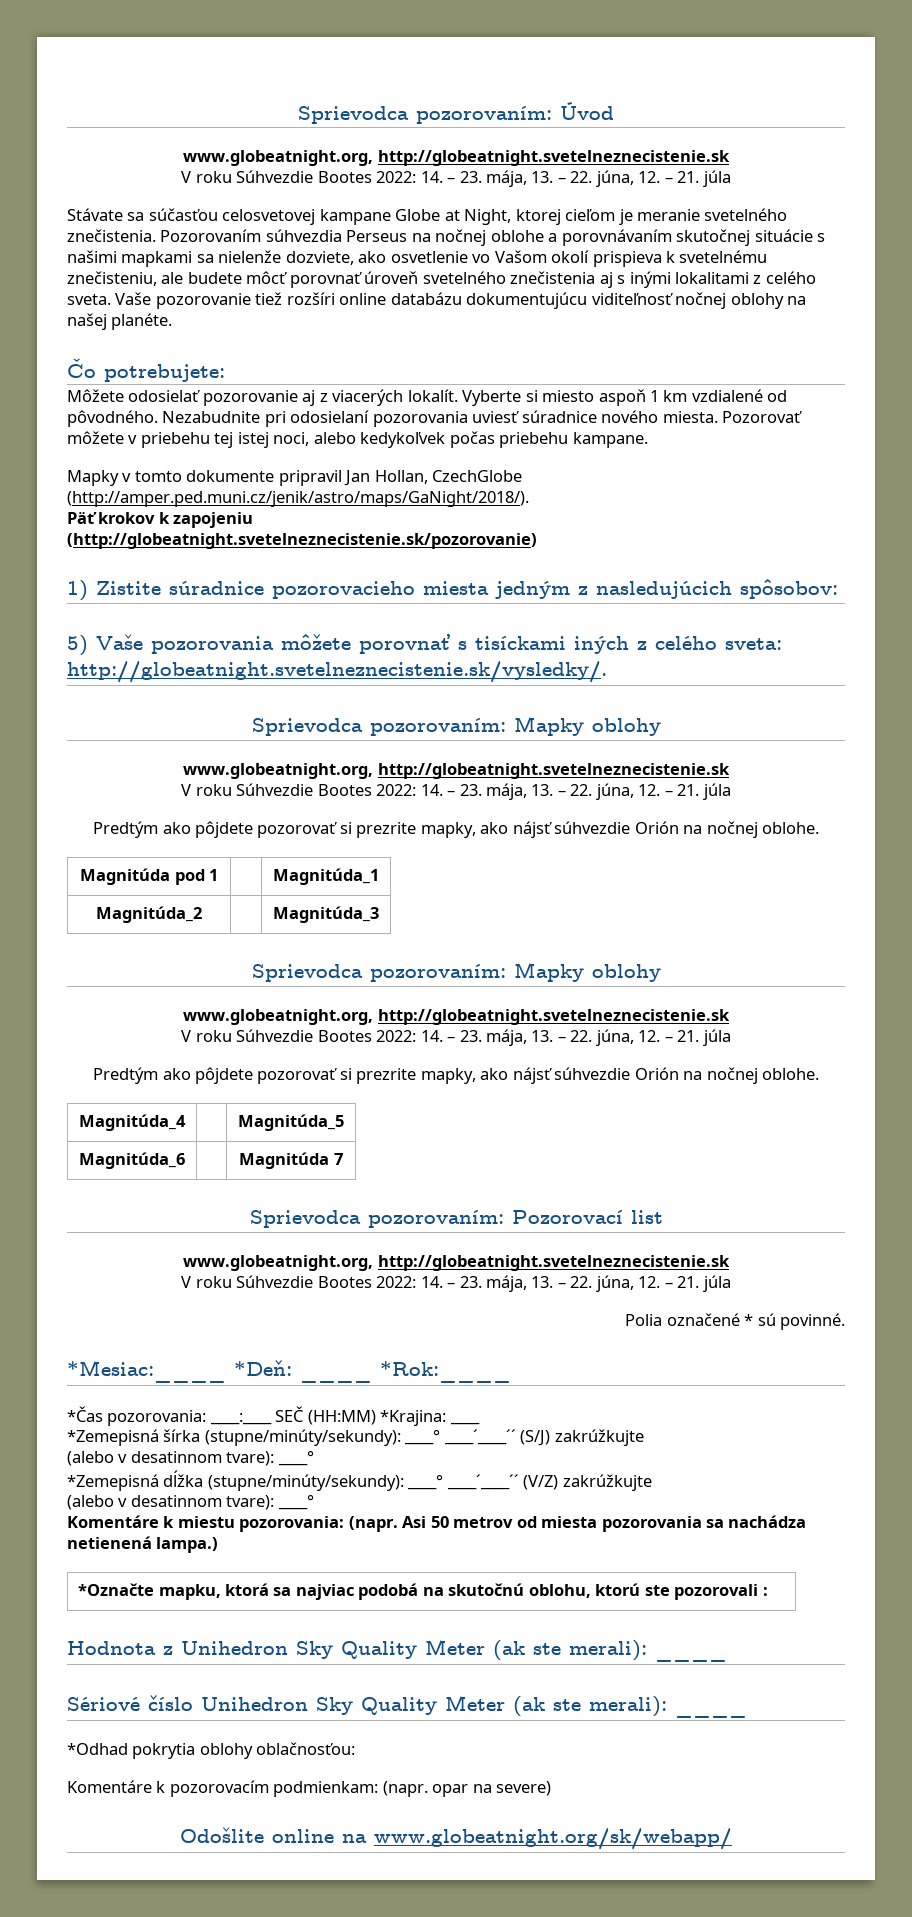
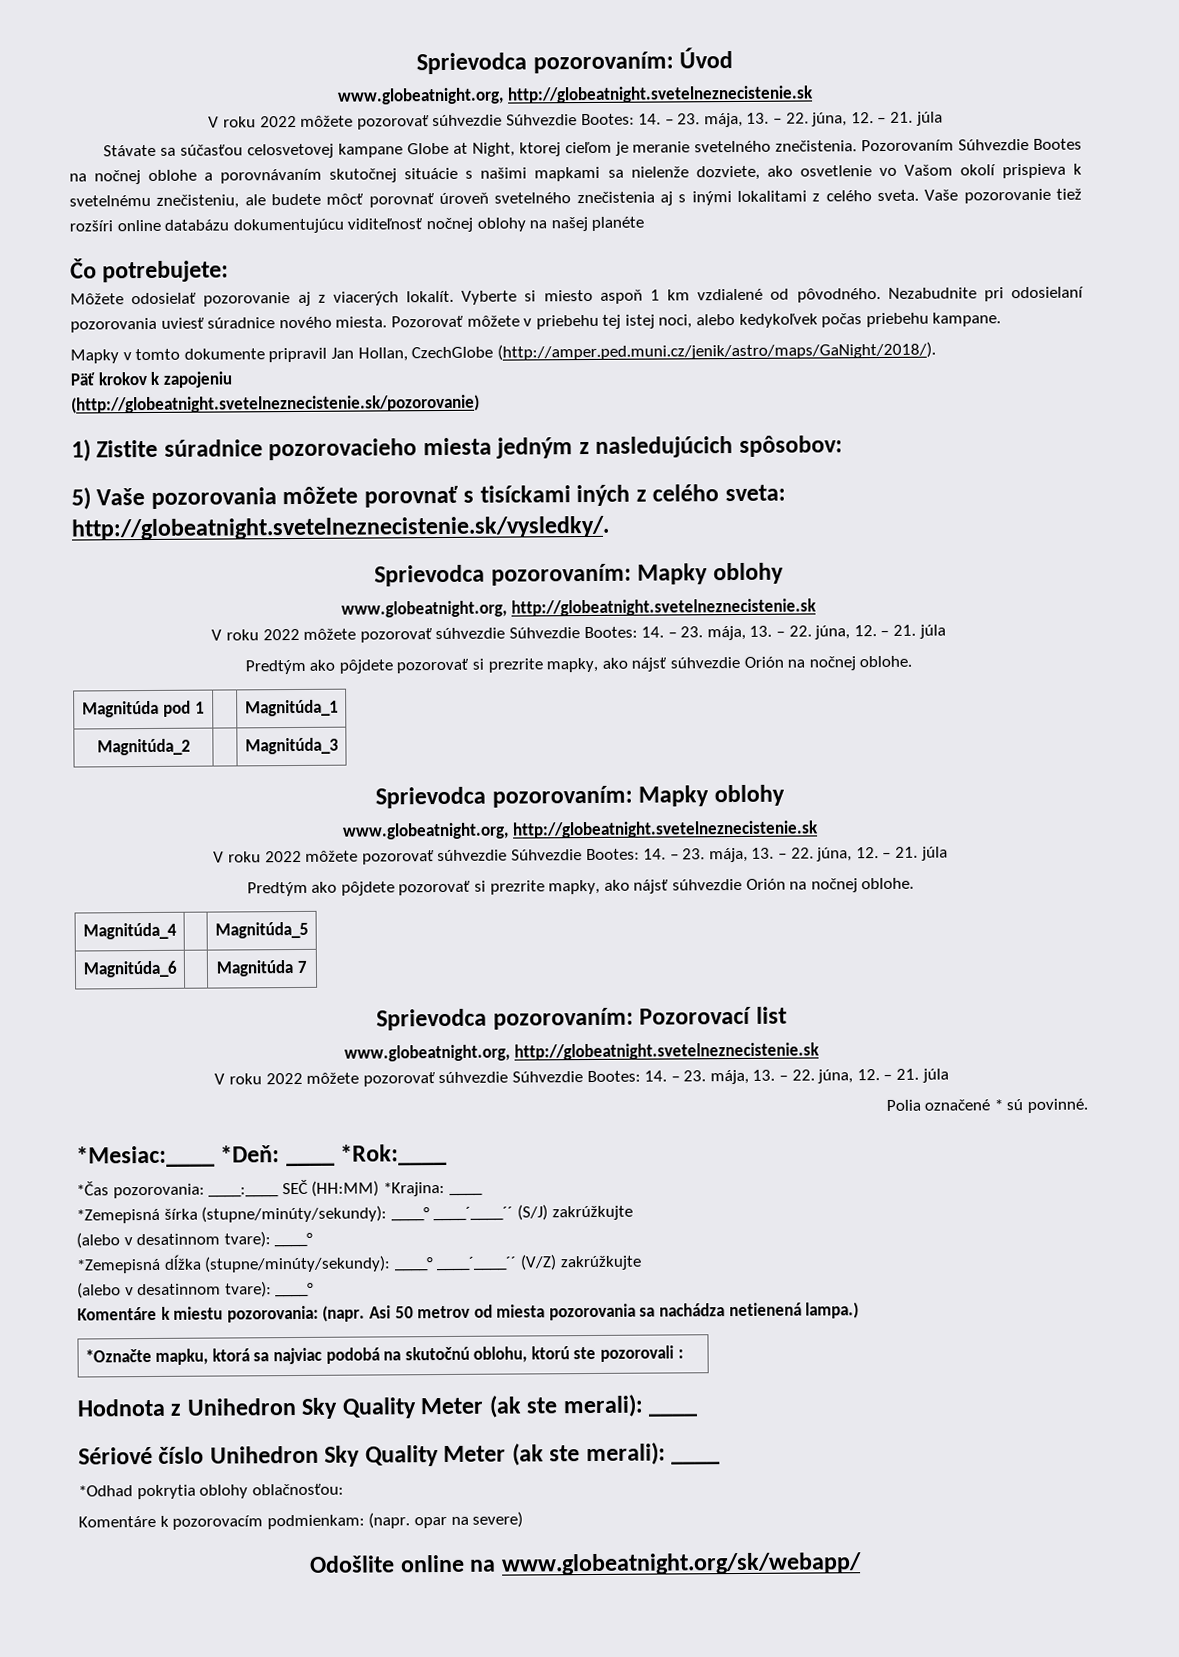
[236,170,417,183] Súhvezdie Bootes 2022: -> [259,113,635,130] 2022 môžete pozorovať súhvezdie Súhvezdie Bootes:
[265,229,408,242] súhvezdia Perseus -> [958,138,1082,151] Súhvezdie Bootes
[111,313,173,330] planéte. -> [591,216,645,231] planéte
[236,783,417,796] Súhvezdie Bootes 2022: -> [262,626,638,643] 2022 môžete pozorovať súhvezdie Súhvezdie Bootes:
[236,1029,417,1042] Súhvezdie Bootes 2022: -> [264,848,640,865] 2022 môžete pozorovať súhvezdie Súhvezdie Bootes:
[236,1275,417,1288] Súhvezdie Bootes 2022: -> [265,1070,641,1087] 2022 môžete pozorovať súhvezdie Súhvezdie Bootes:

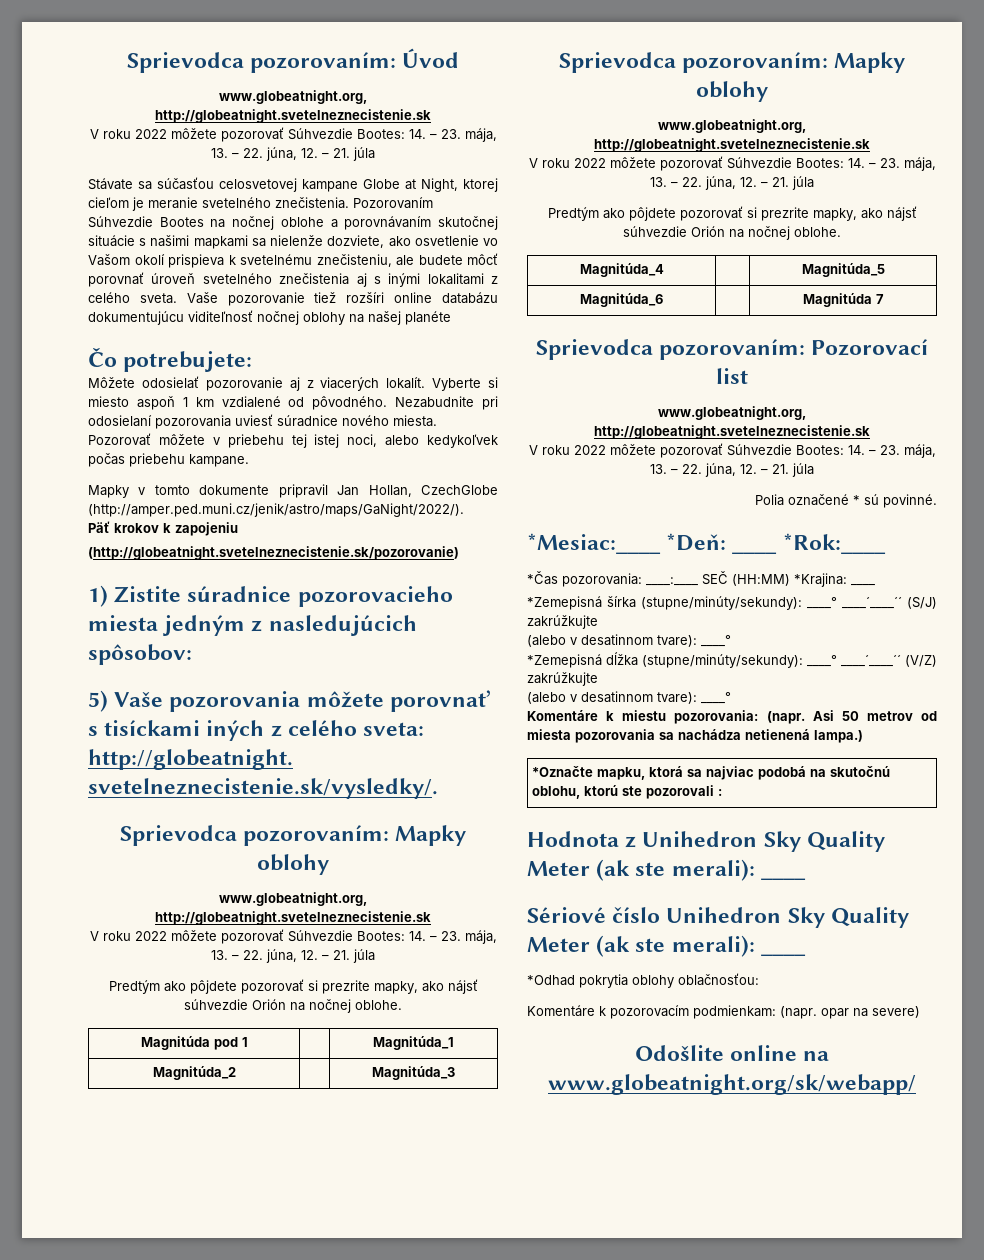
[432,114,503,127] súhvezdie -> (284, 134) none
[496,341,936,361] (http://amper.ped.muni.cz/jenik/astro/maps/GaNight/2018/). -> [88,503,464,517] (http://amper.ped.muni.cz/jenik/astro/maps/GaNight/2022/).
[435,627,506,640] súhvezdie -> (284, 936) none
[437,849,508,862] súhvezdie -> (723, 163) none
[438,1071,509,1084] súhvezdie -> (723, 450) none

